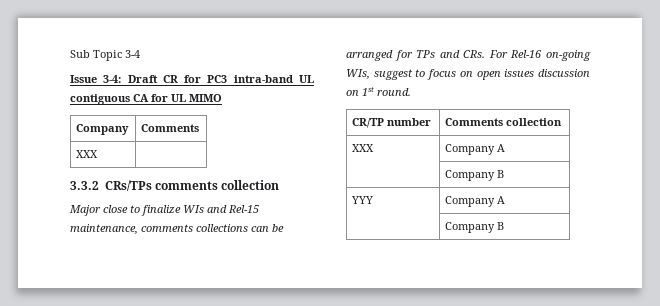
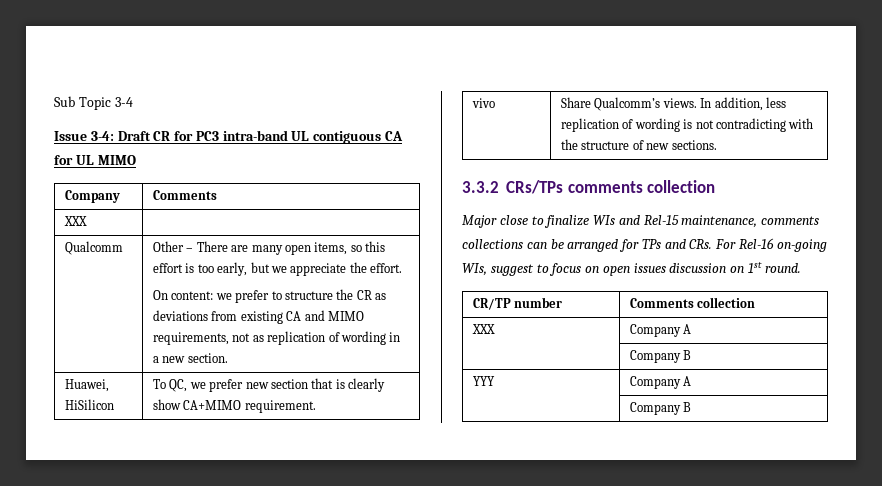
(99, 154) none -> [65,241,124,255] [153,241,386,255] [153,262,403,276] [153,289,387,303] [153,310,364,324] [153,331,401,345] [153,353,228,363] [65,379,110,392] [65,399,115,410] [153,378,386,392] [153,399,316,413] [472,98,496,108] [561,97,786,111] [561,118,814,132] [561,139,717,150] // Qualcomm | Other – There are many open items, so this effort is too early, but we appreciate the effort. // On content: we prefer to structure the CR as deviations from existing CA and MIMO requirements, not as replication of wording in a new section. // Huawei, HiSilicon | To QC, we prefer new section that is clearly show CA+MIMO requirement. // vivo | Share Qualcomm’s views. In addition, less replication of wording is not contradicting with the structure of new sections.

